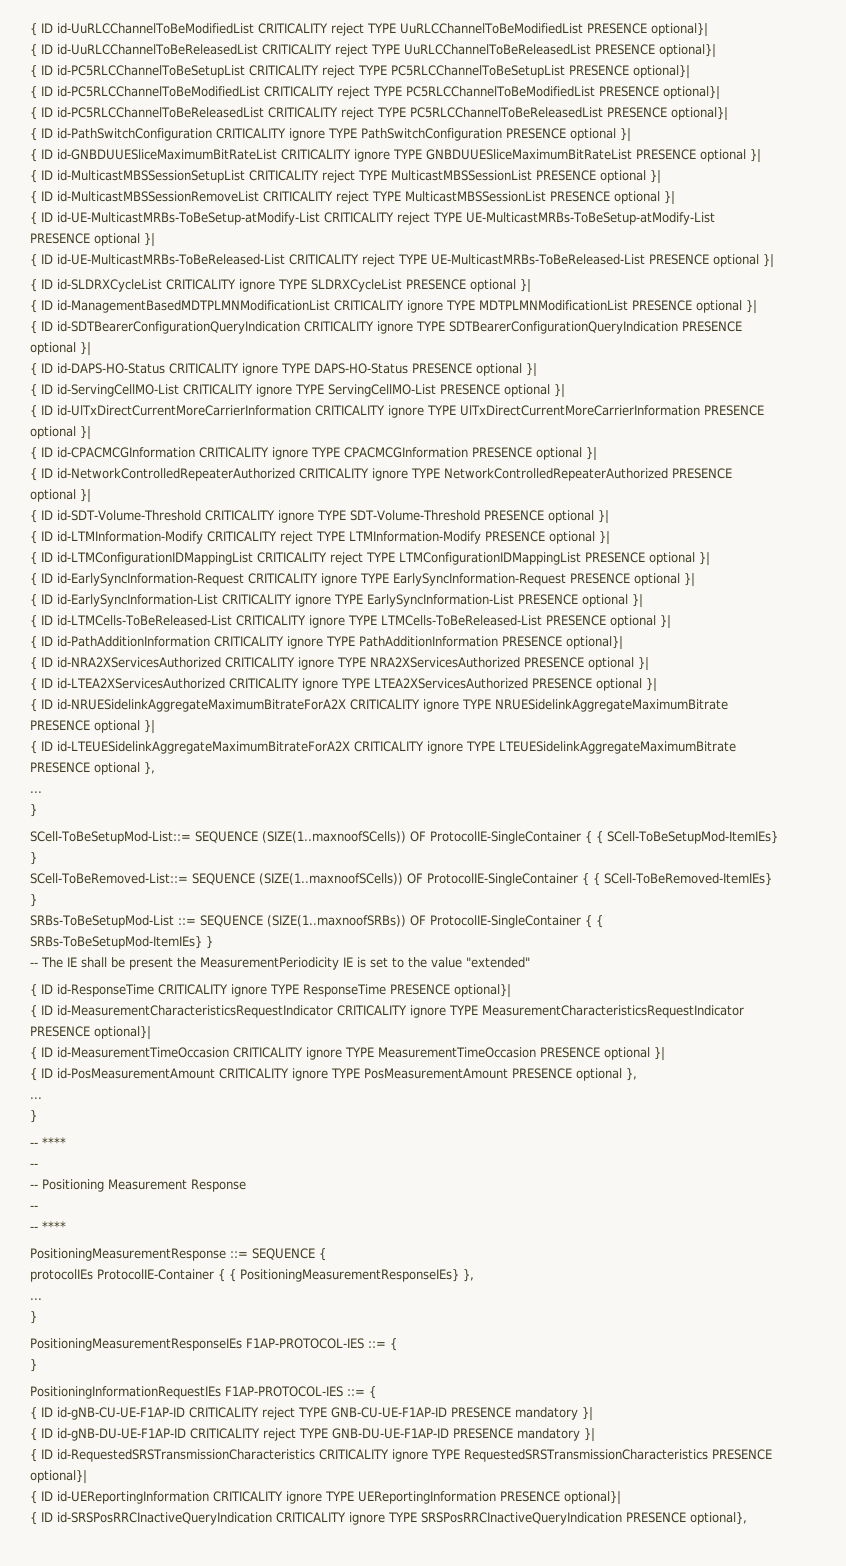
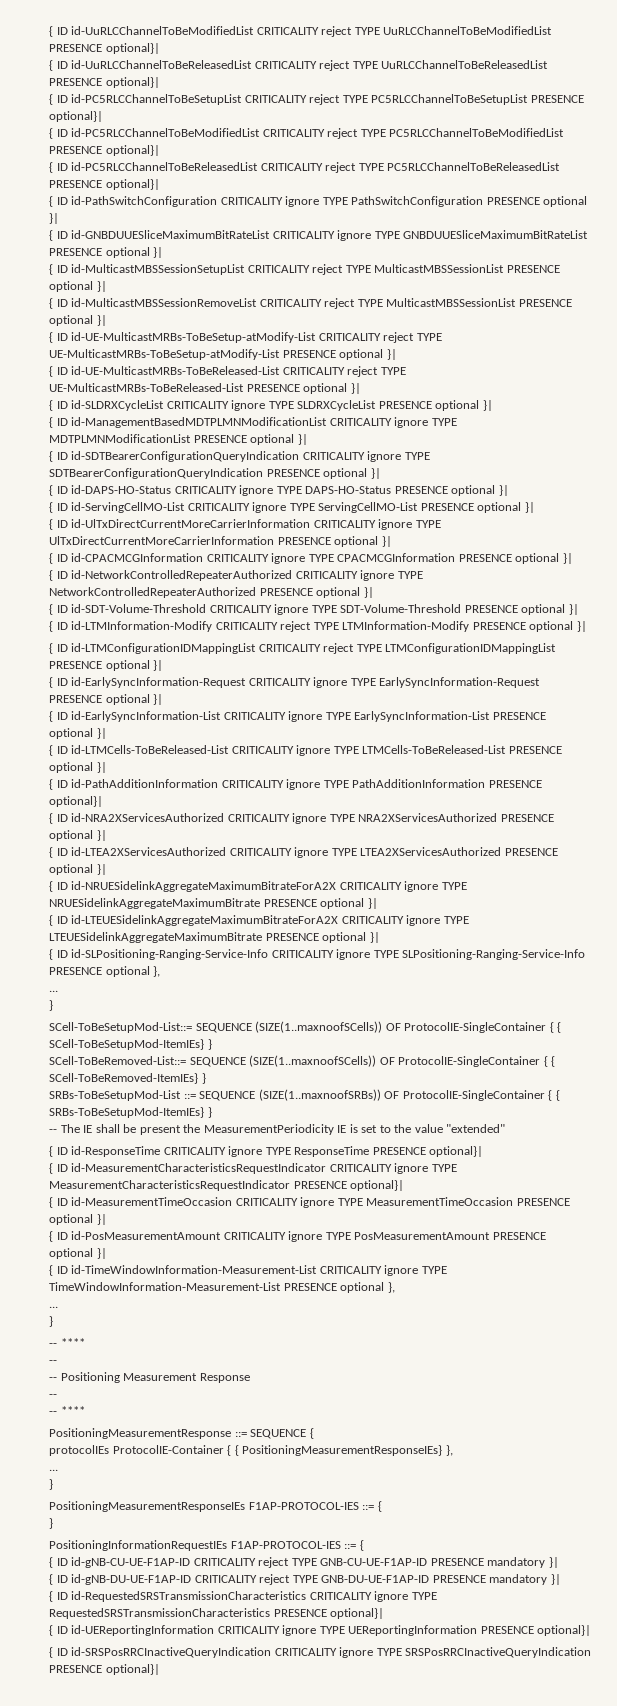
(140, 768) none -> [369,932,380,943] [49,949,586,960] [49,966,150,977] }| // { ID id-SLPositioning-Ranging-Service-Info CRITICALITY ignore TYPE SLPositioning-Ranging-Service-Info PRESENCE optional
(622, 1074) none -> [96,1248,107,1259] [49,1265,447,1276] [49,1282,385,1293] }| // { ID id-TimeWindowInformation-Measurement-List CRITICALITY ignore TYPE TimeWindowInformation-Measurement-List PRESENCE optional
[690,1512,747,1525] optional}, -> [105,1664,160,1675] optional}|

